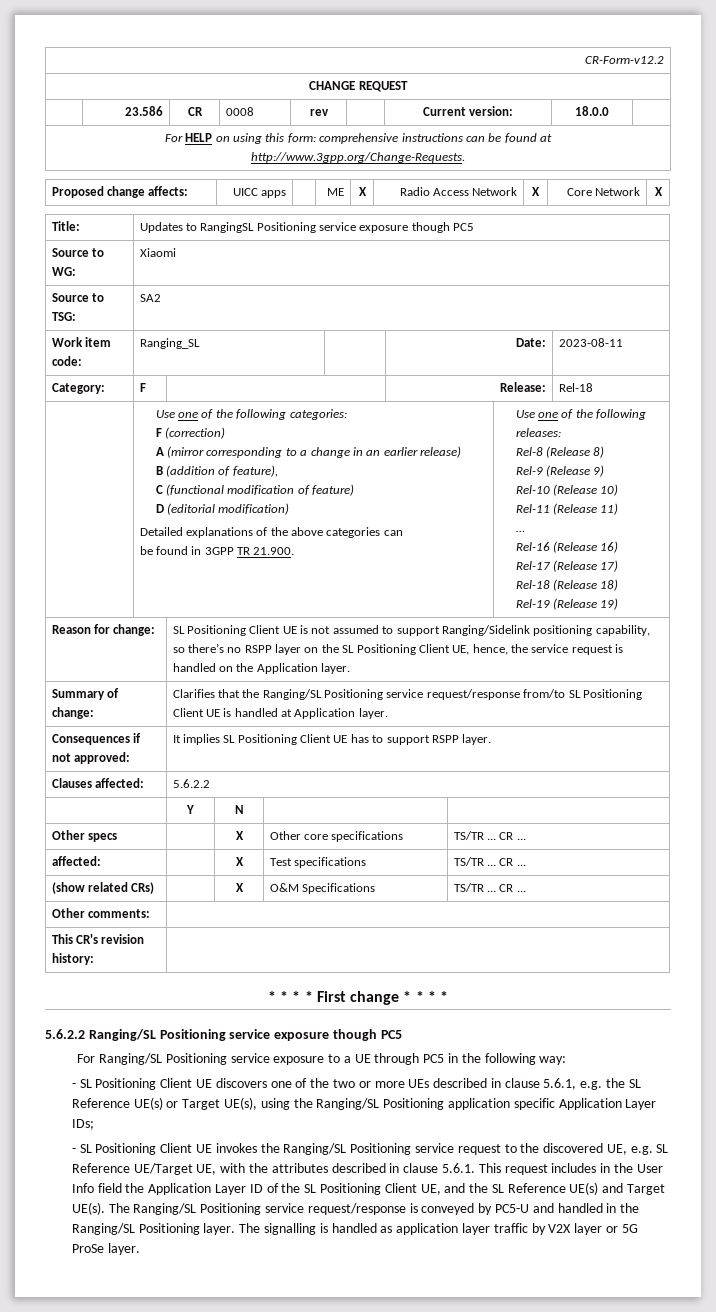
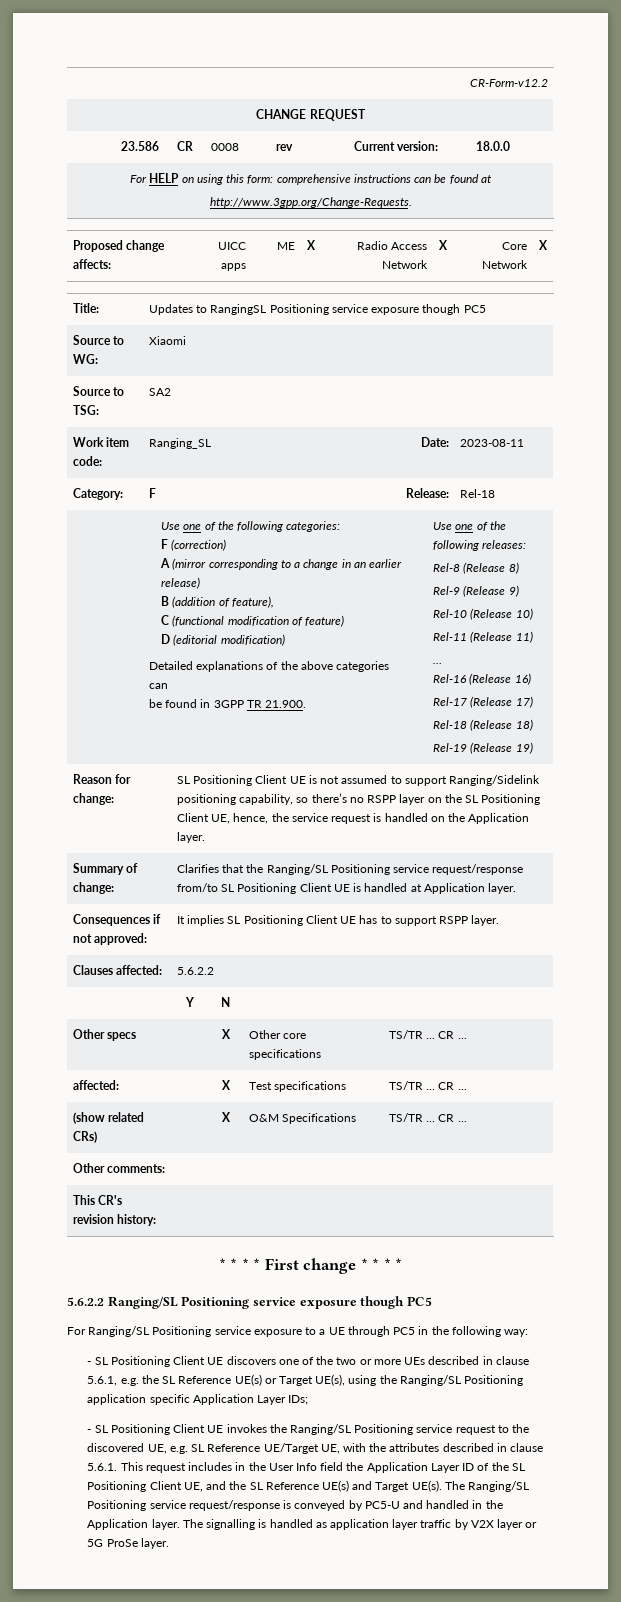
[71,1223,200,1235] Ranging/SL Positioning -> [87,1519,149,1530] Application

